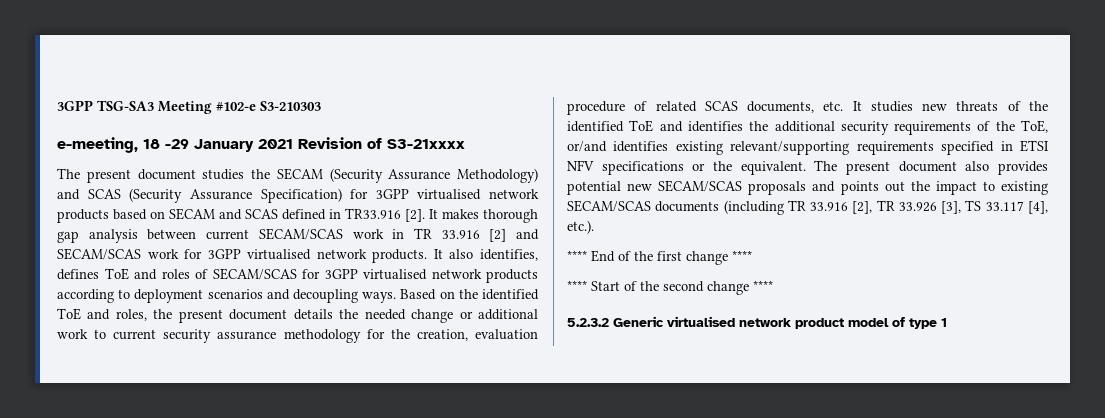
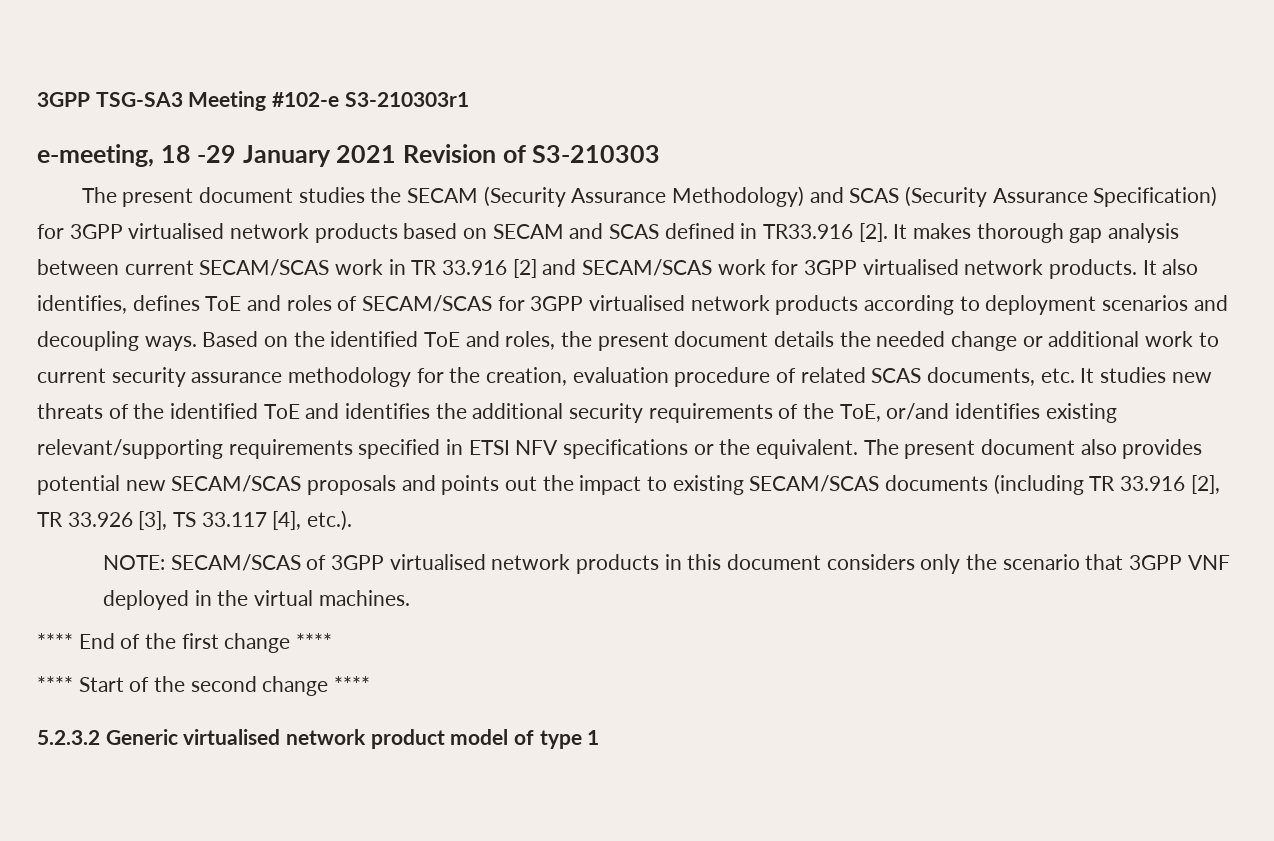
[260,101,321,111] S3-210303 -> [344,92,469,107] S3-210303r1
[387,139,465,149] S3-21xxxx -> [532,145,661,163] S3-210303
(594, 227) none -> [102,554,1230,574] [102,590,410,610] // NOTE: SECAM/SCAS of 3GPP virtualised network products in this document considers only the scenario that 3GPP VNF deployed in the virtual machines.

